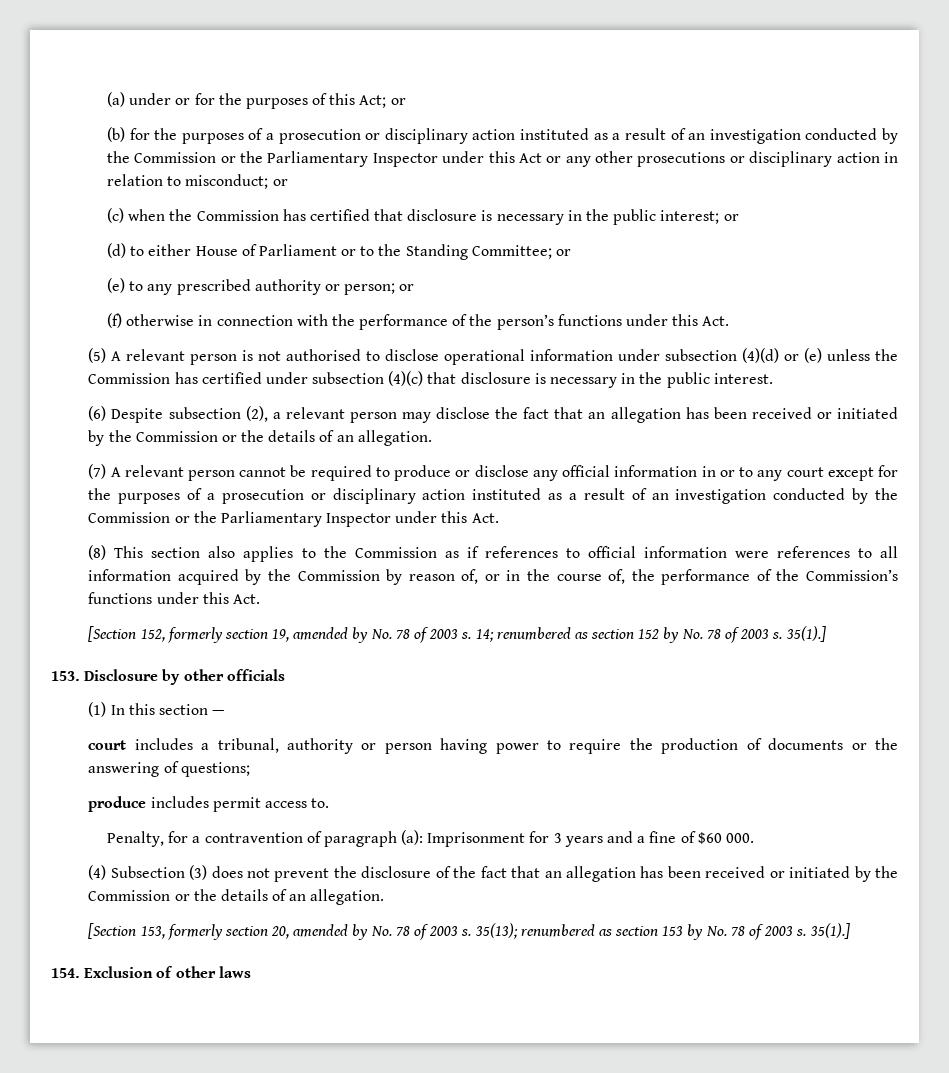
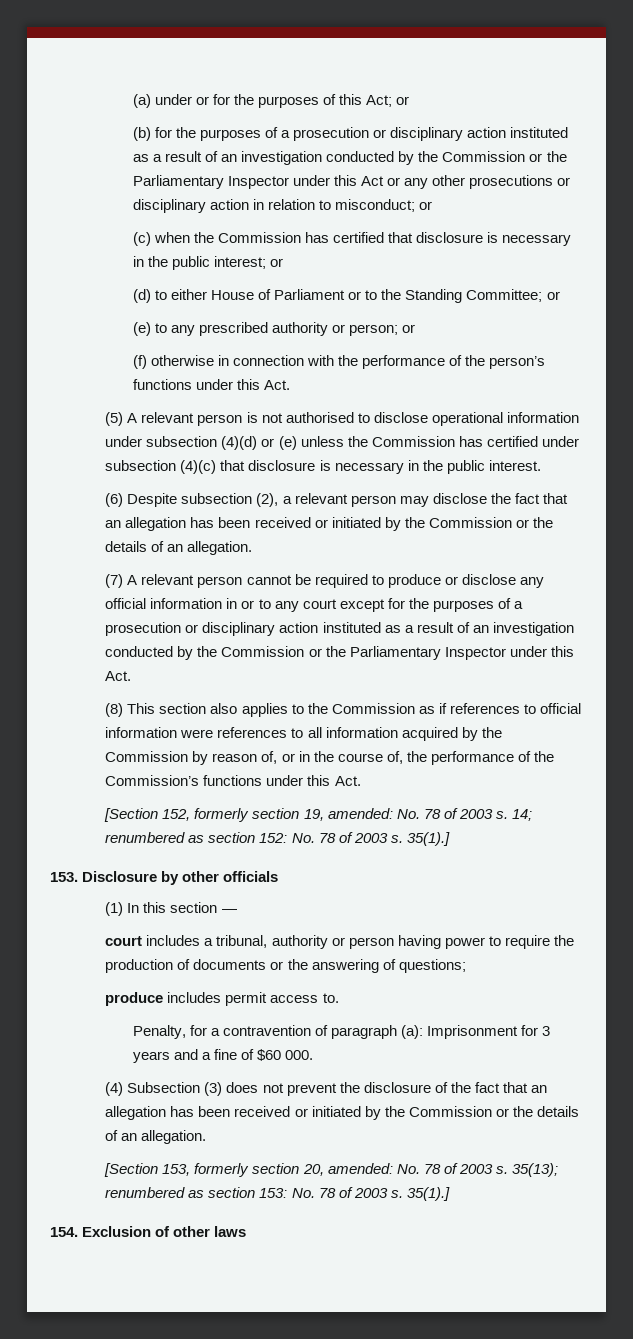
[293,627,369,643] amended by -> [327,808,393,819] amended:
[638,627,680,643] 152 by -> [259,833,288,843] 152:
[293,924,369,940] amended by -> [327,1163,393,1174] amended:
[662,924,704,940] 153 by -> [259,1188,288,1198] 153:

